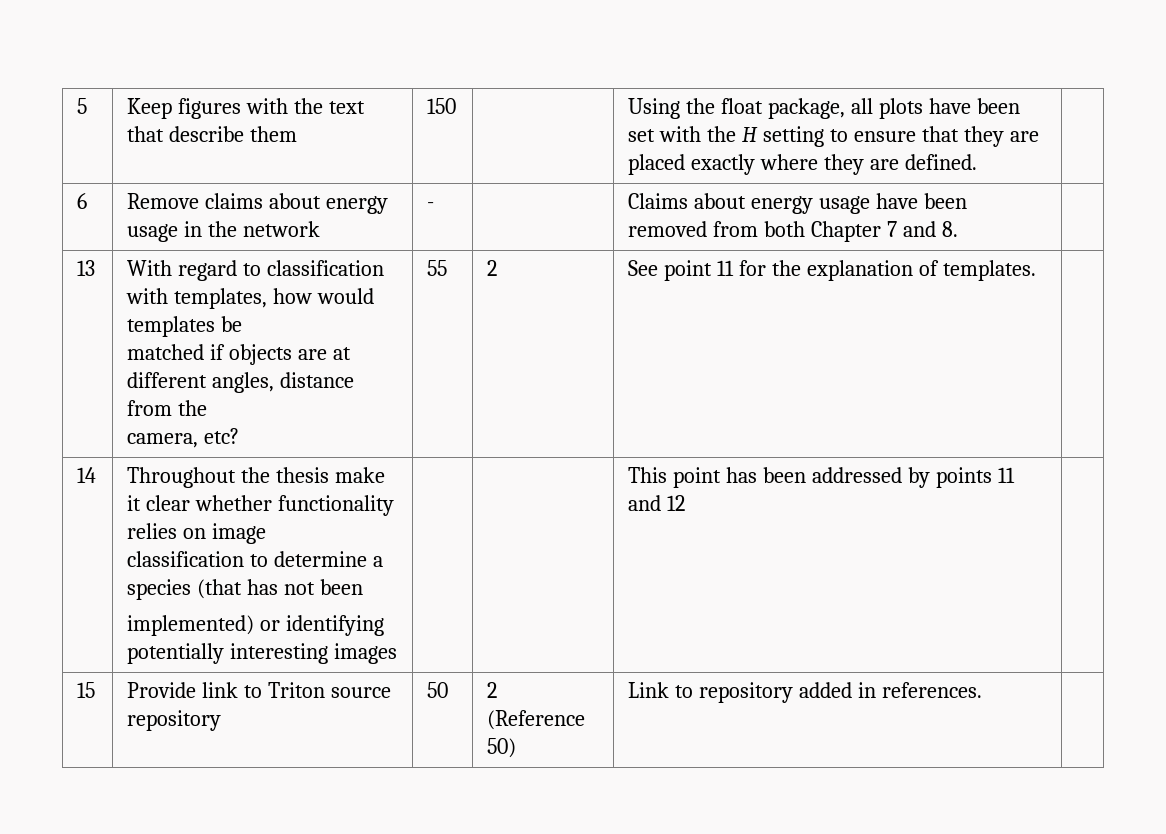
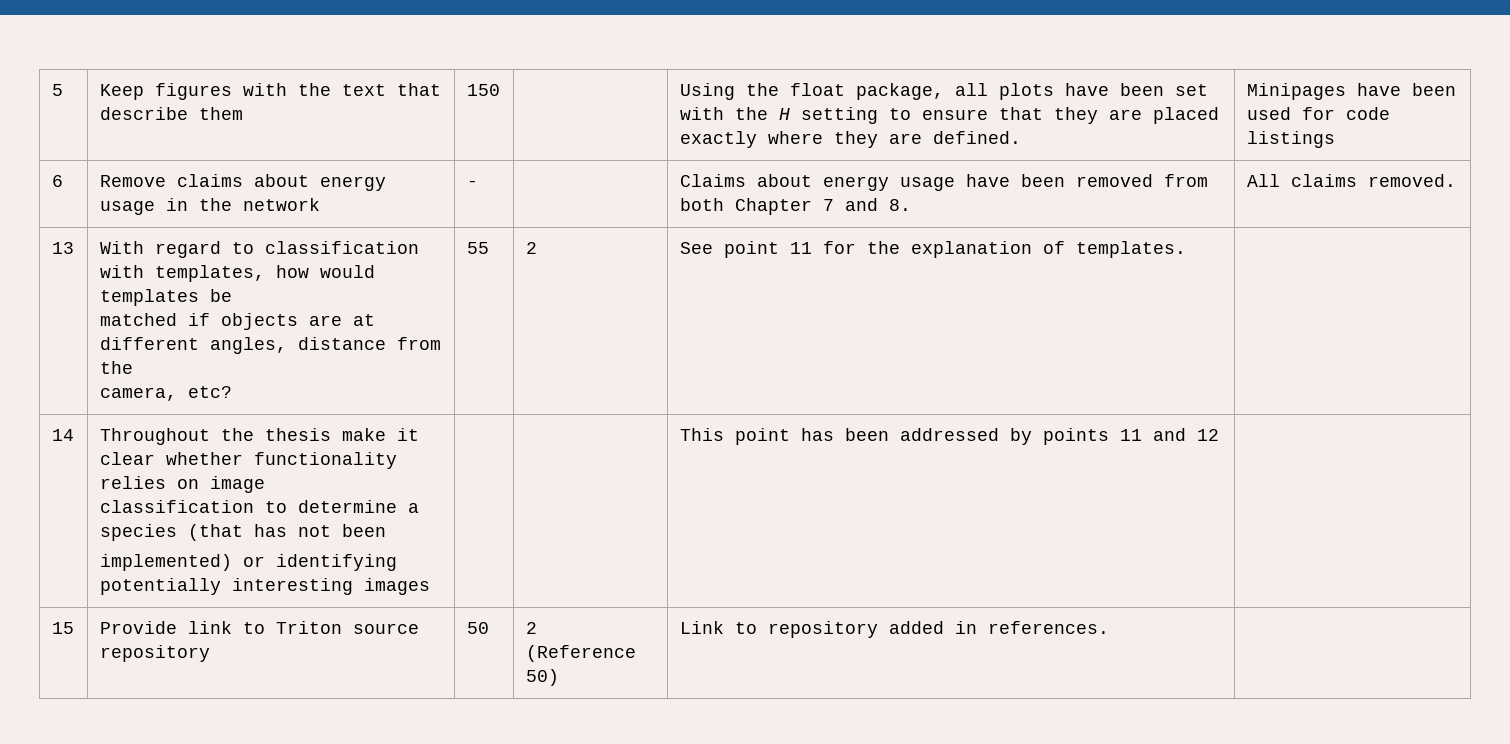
(977, 162) none -> [1246,83,1456,100] [1246,107,1390,120] [1246,131,1335,148] Minipages have been used for code listings
(958, 229) none -> [1246,174,1456,187] All claims removed.

